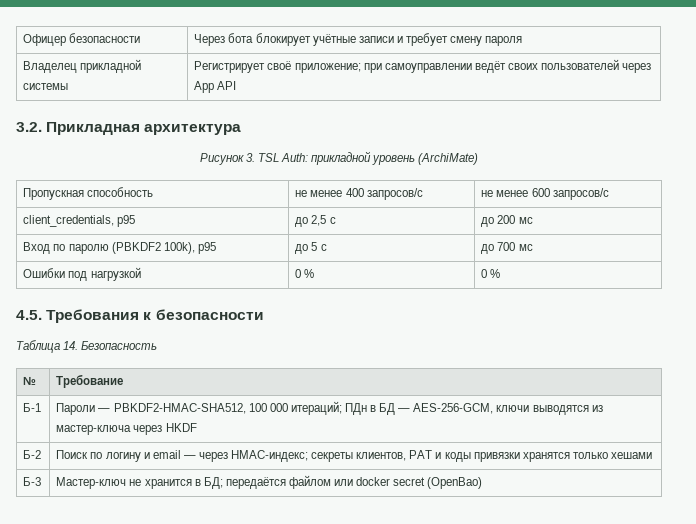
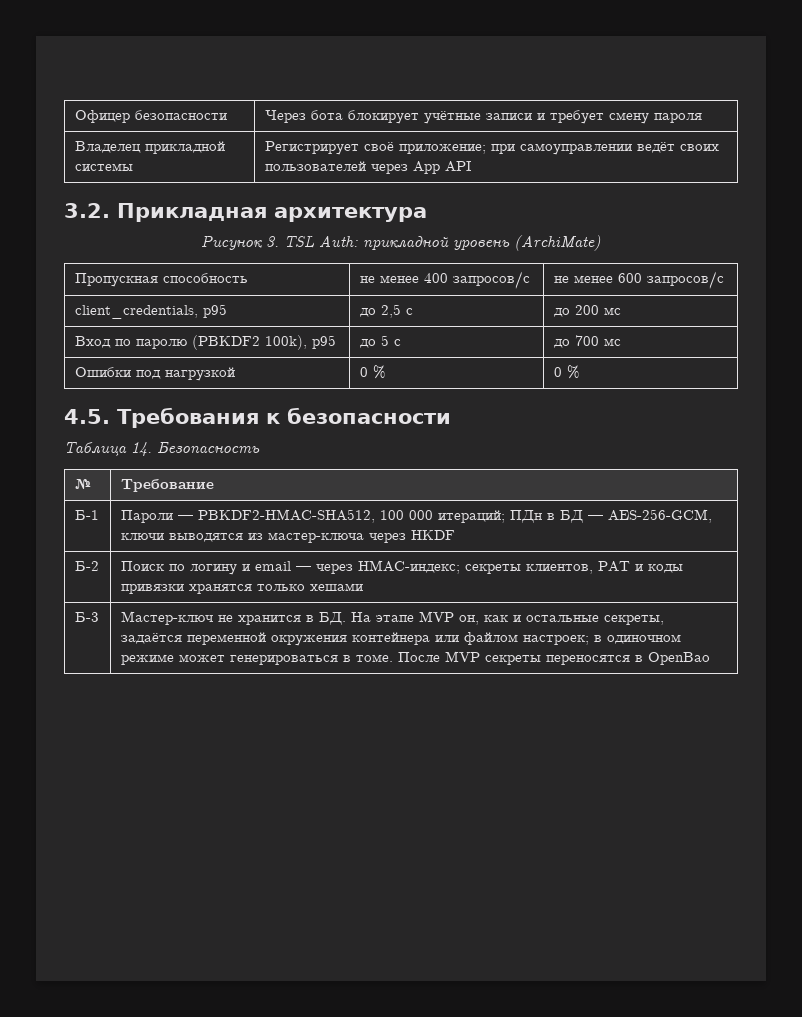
[203,475,483,489] БД; передаётся файлом или docker secret (OpenBao) -> [318,611,664,625] [120,632,681,646] [120,651,710,665] БД. На этапе MVP он, как и остальные секреты, задаётся переменной окружения контейнера или файлом настроек; в одиночном режиме может генерироваться в томе. После MVP секреты переносятся в OpenBao

